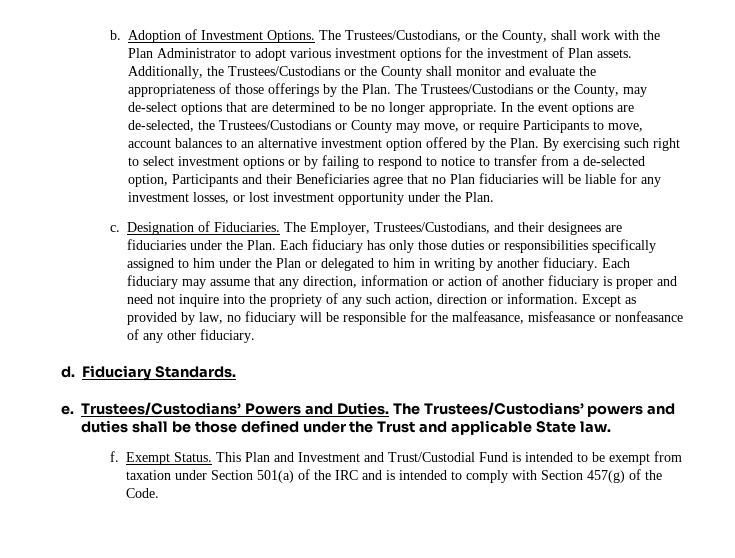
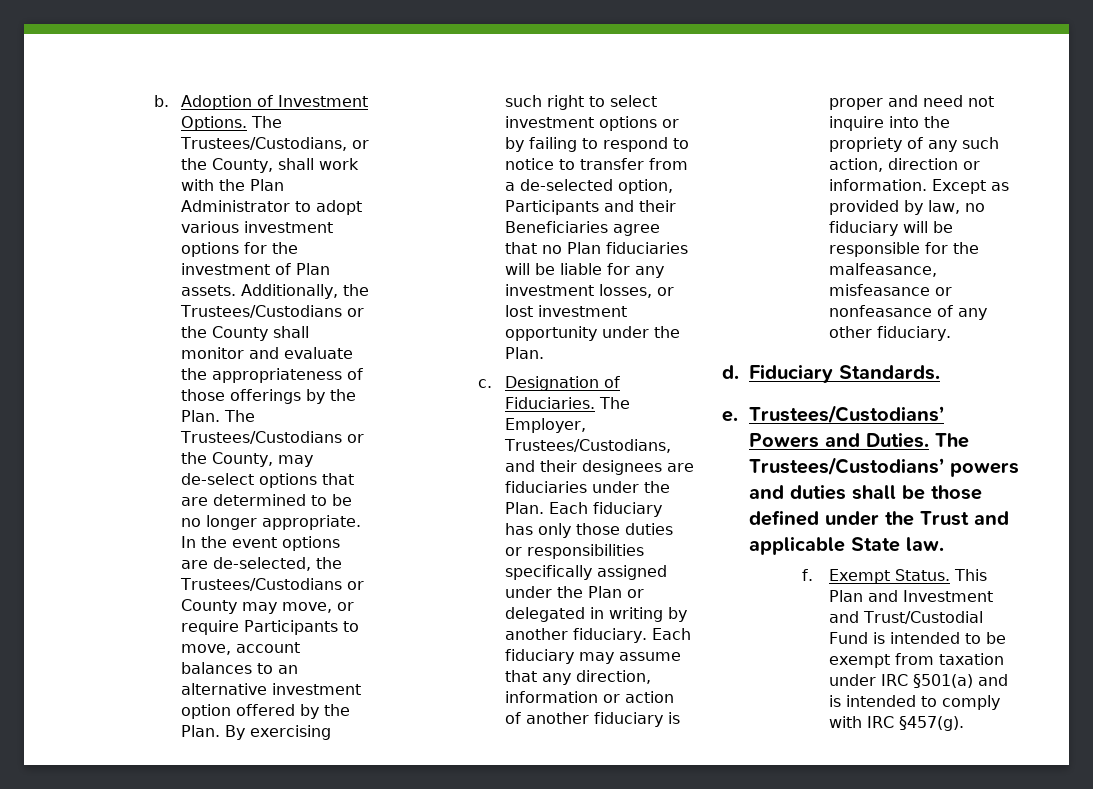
[177,258,215,268] to him -> (668, 572) none
[377,258,415,268] to him -> (586, 614) none
[211,469,359,483] Section 501(a) of the IRC -> [881,674,974,688] IRC §501(a)
[541,469,663,483] [126,488,160,498] Section 457(g) of the Code. -> [867,716,965,731] IRC §457(g).

